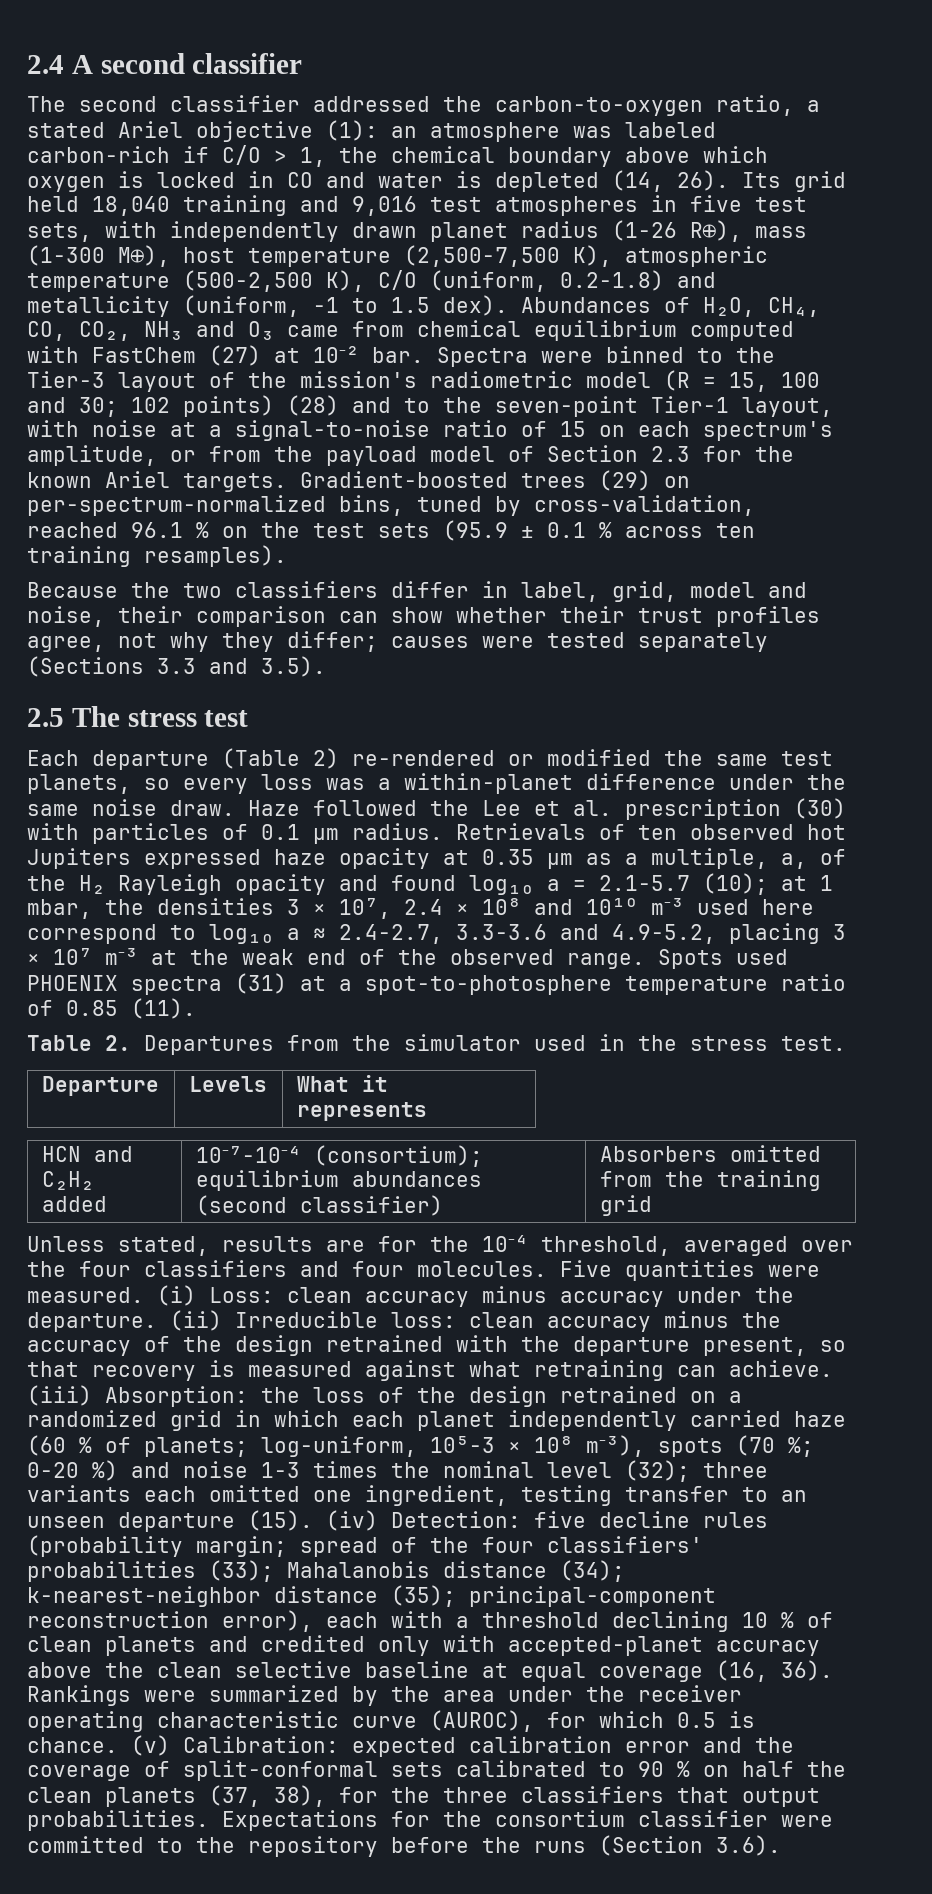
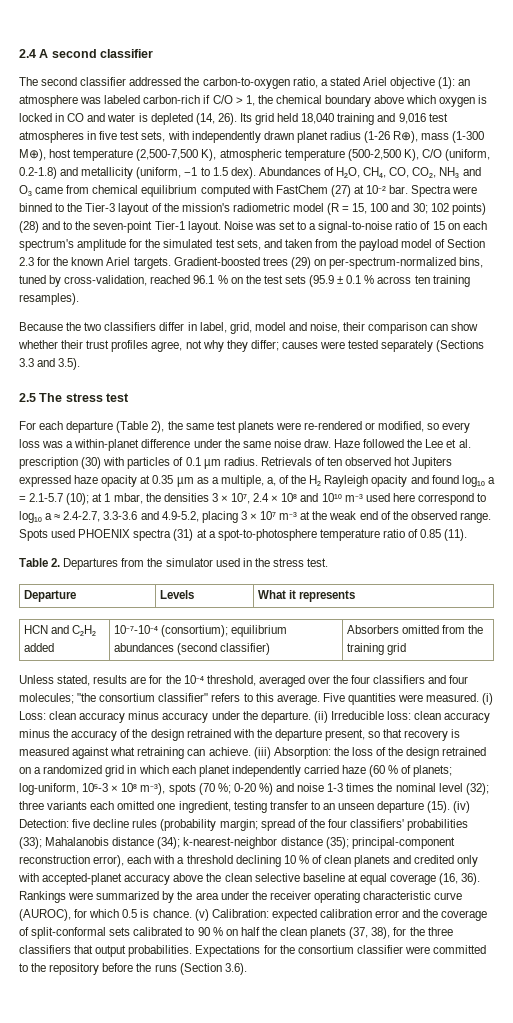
[742,397,833,417] [27,420,196,437] layout, with noise at -> [187,221,307,233] layout. Noise was set to
[27,445,196,466] amplitude, or -> [77,239,312,251] amplitude for the simulated test sets, and taken
[27,748,833,770] [27,774,131,794] Each departure (Table 2) re-rendered or modified the same test planets, -> [19,421,425,433] For each departure (Table 2), the same test planets were re-rendered or modified,
[417,1261,547,1277] molecules. -> [19,693,320,705] molecules; "the consortium classifier" refers to this average.

